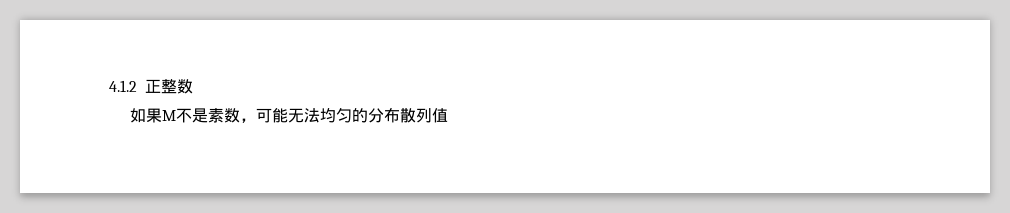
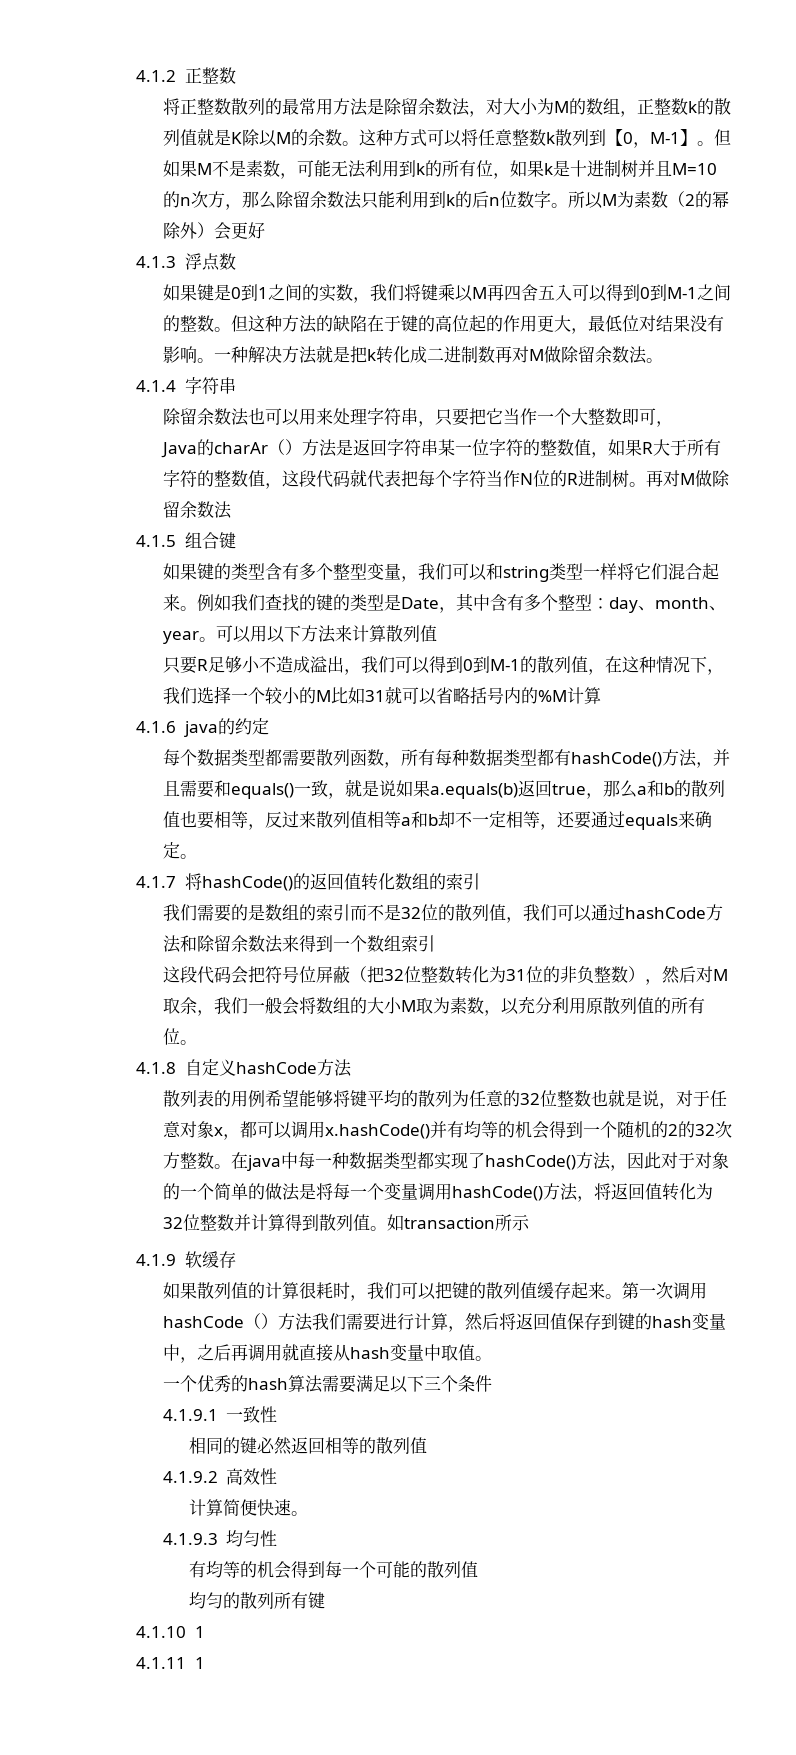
(193, 86) none -> [162,98,731,117] [162,128,731,148] 将正整数散列的最常用方法是除留余数法，对大小为M的数组，正整数k的散列值就是K除以M的余数。这种方式可以将任意整数k散列到【0，M-1】。但
[320,107,449,123] 均匀的分布散列值 -> [364,160,717,179] [162,191,729,210] [162,222,265,240] [136,253,236,271] [162,284,731,303] [162,315,724,334] [162,345,663,364] [136,377,236,394] [162,408,673,427] [160,439,721,458] [162,469,730,489] [162,501,232,519] [136,532,236,549] [162,563,719,582] [162,593,726,613] [162,625,437,644] [162,656,724,675] [162,686,601,705] [136,718,269,737] [162,749,730,768] [162,779,725,799] [162,811,712,830] [162,842,197,859] [136,873,480,891] [162,904,723,923] [162,935,435,953] [162,966,728,985] [162,996,705,1016] [162,1028,197,1045] [136,1059,352,1077] [162,1089,727,1109] [162,1121,732,1140] [162,1152,729,1171] [162,1183,713,1202] [162,1214,530,1231] [136,1251,236,1268] [162,1282,707,1301] [162,1313,726,1332] [162,1343,492,1363] [162,1375,492,1393] [162,1406,278,1423] [188,1437,427,1455] [162,1468,278,1485] [188,1499,308,1516] [162,1530,278,1547] [188,1561,478,1579] [188,1592,325,1609] [136,1626,205,1638] [136,1657,205,1669] 利用到k的所有位，如果k是十进制树并且M=10的n次方，那么除留余数法只能利用到k的后n位数字。所以M为素数（2的幂除外）会更好 // 4.1.3浮点数 // 如果键是0到1之间的实数，我们将键乘以M再四舍五入可以得到0到M-1之间的整数。但这种方法的缺陷在于键的高位起的作用更大，最低位对结果没有影响。一种解决方法就是把k转化成二进制数再对M做除留余数法。 // 4.1.4字符串 // 除留余数法也可以用来处理字符串，只要把它当作一个大整数即可， // Java的charAr（）方法是返回字符串某一位字符的整数值，如果R大于所有字符的整数值，这段代码就代表把每个字符当作N位的R进制树。再对M做除留余数法 // 4.1.5组合键 // 如果键的类型含有多个整型变量，我们可以和string类型一样将它们混合起来。例如我们查找的键的类型是Date，其中含有多个整型：day、month、year。可以用以下方法来计算散列值 // 只要R足够小不造成溢出，我们可以得到0到M-1的散列值，在这种情况下，我们选择一个较小的M比如31就可以省略括号内的%M计算 // 4.1.6 java的约定 // 每个数据类型都需要散列函数，所有每种数据类型都有hashCode()方法，并且需要和equals()一致，就是说如果a.equals(b)返回true，那么a和b的散列值也要相等，反过来散列值相等a和b却不一定相等，还要通过equals来确定。 // 4.1.7将hashCode()的返回值转化数组的索引 // 我们需要的是数组的索引而不是32位的散列值，我们可以通过hashCode方法和除留余数法来得到一个数组索引 // 这段代码会把符号位屏蔽（把32位整数转化为31位的非负整数），然后对M取余，我们一般会将数组的大小M取为素数，以充分利用原散列值的所有位。 // 4.1.8自定义hashCode方法 // 散列表的用例希望能够将键平均的散列为任意的32位整数也就是说，对于任意对象x，都可以调用x.hashCode()并有均等的机会得到一个随机的2的32次方整数。在java中每一种数据类型都实现了hashCode()方法，因此对于对象的一个简单的做法是将每一个变量调用hashCode()方法，将返回值转化为32位整数并计算得到散列值。如transaction所示 // 4.1.9软缓存 // 如果散列值的计算很耗时，我们可以把键的散列值缓存起来。第一次调用hashCode（）方法我们需要进行计算，然后将返回值保存到键的hash变量中，之后再调用就直接从hash变量中取值。 // 一个优秀的hash算法需要满足以下三个条件 // 4.1.9.1一致性 // 相同的键必然返回相等的散列值 // 4.1.9.2高效性 // 计算简便快速。 // 4.1.9.3均匀性 // 有均等的机会得到每一个可能的散列值 // 均匀的散列所有键 // 4.1.10 1 // 4.1.11 1

